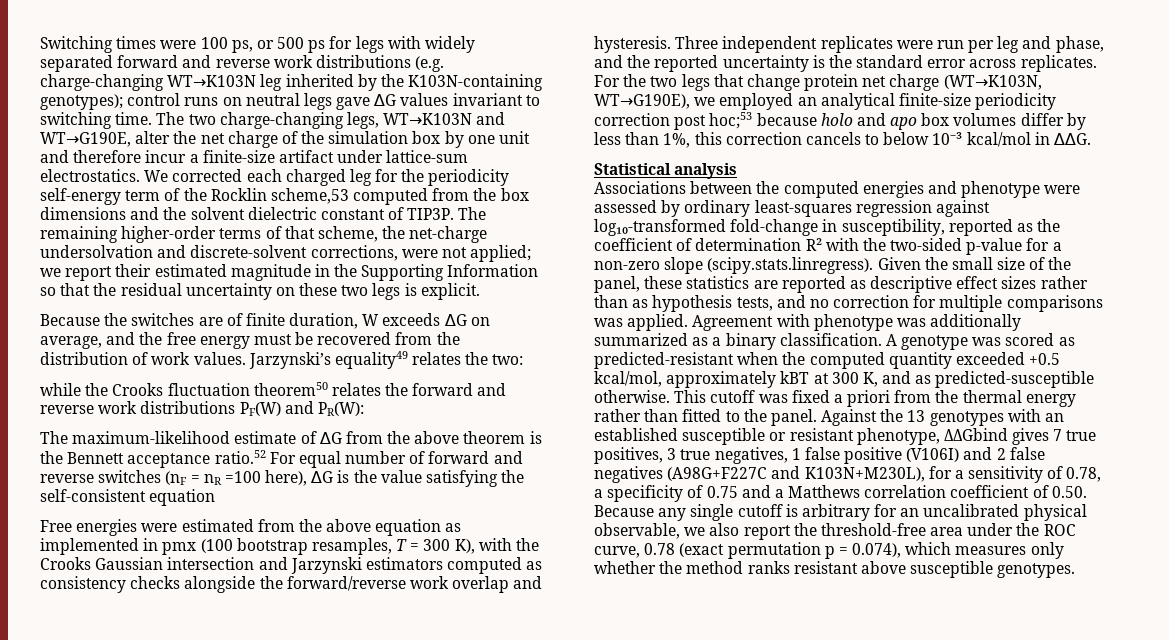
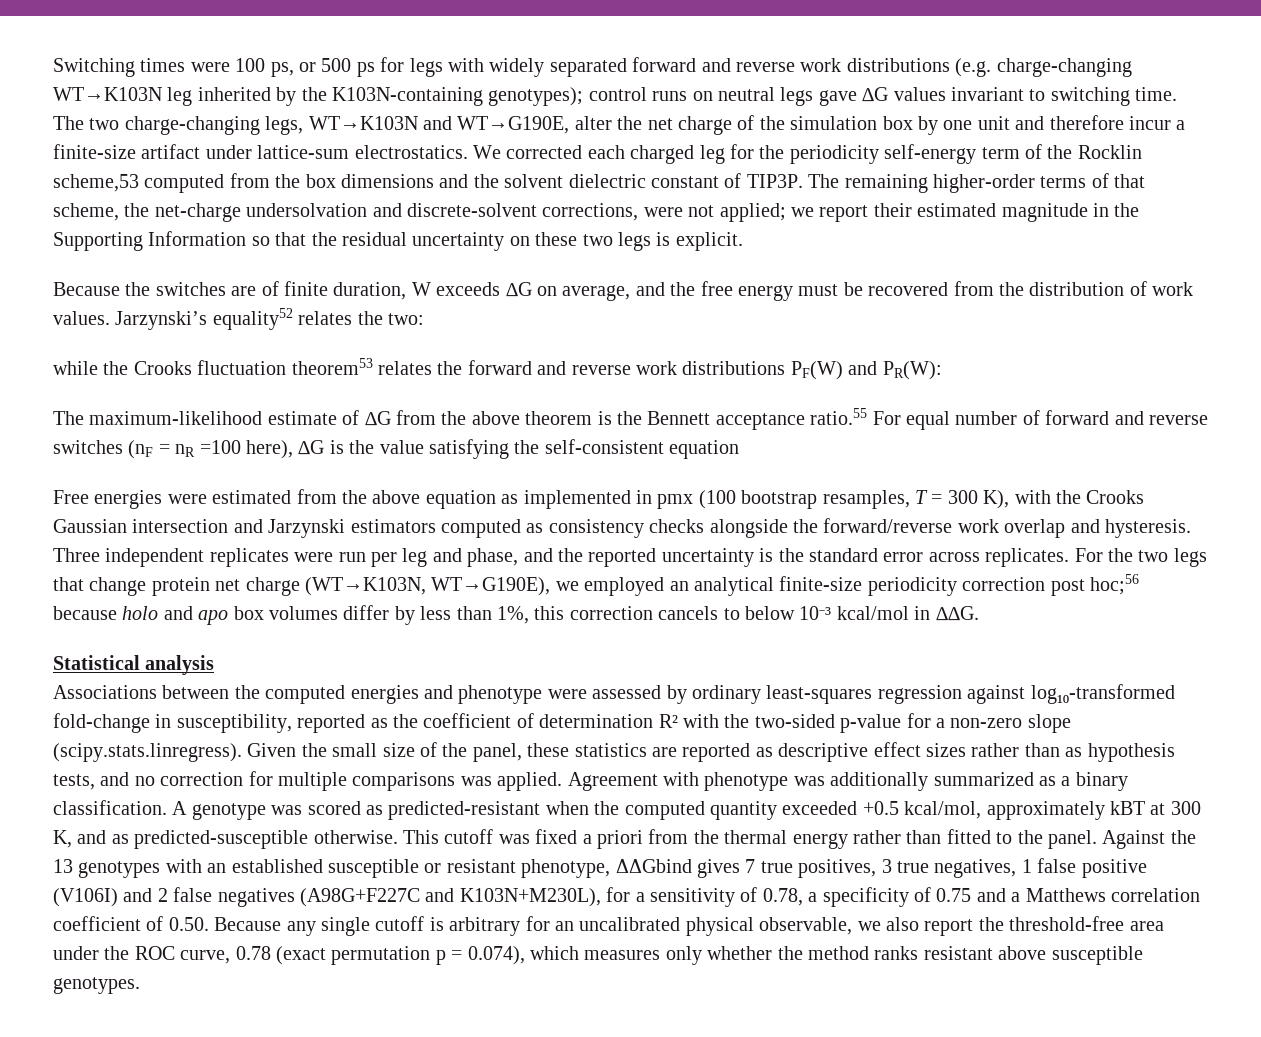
[334,351,408,369] equality49 -> [212,308,293,330] equality52
[253,382,328,396] theorem50 -> [291,358,373,375] theorem53
[214,450,266,464] ratio.52 -> [810,408,868,425] ratio.55
[709,112,753,129] hoc;53 -> [1090,574,1139,595] hoc;56

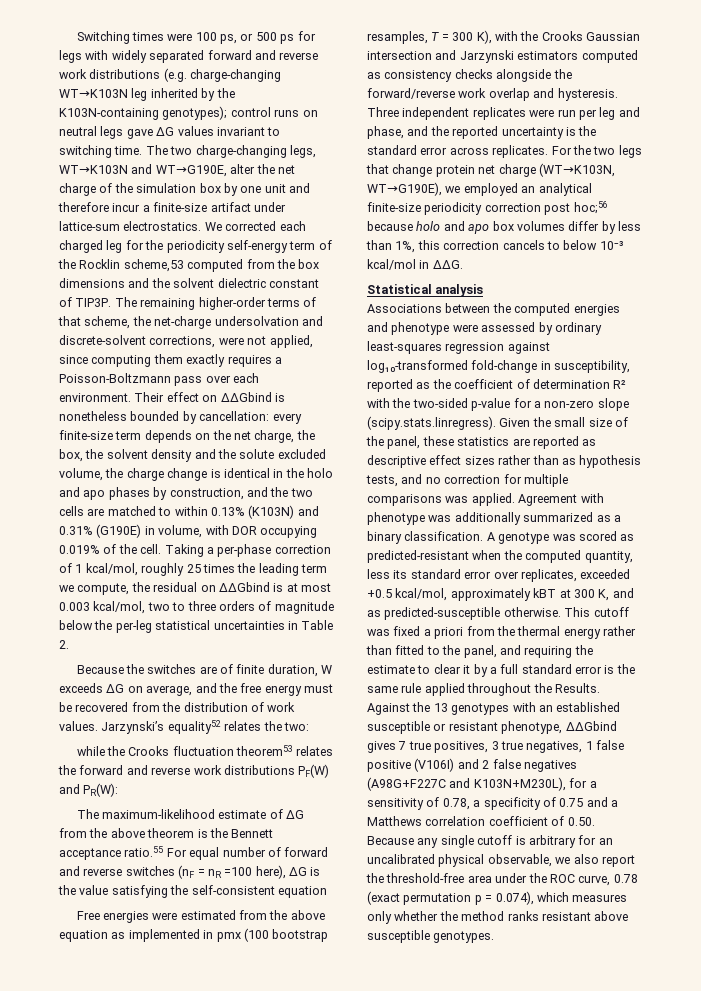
[719,203,1140,222] [53,231,743,251] applied; we report their estimated magnitude in the Supporting Information so that the residual uncertainty on these two legs is explicit. -> [269,335,313,348] [59,354,282,367] [59,373,260,386] [59,392,285,402] [59,411,302,424] [59,430,315,443] [59,449,326,462] [59,468,333,481] [59,487,313,500] [59,505,319,519] [59,524,318,538] [59,544,331,557] [59,563,327,576] [59,582,331,595] [59,601,334,614] [59,620,334,633] [59,640,69,649] applied, since computing them exactly requires a Poisson-Boltzmann pass over each environment. Their effect on ΔΔGbind is nonetheless bounded by cancellation: every finite-size term depends on the net charge, the box, the solvent density and the solute excluded volume, the charge change is identical in the holo and apo phases by construction, and the two cells are matched to within 0.13% (K103N) and 0.31% (G190E) in volume, with DOR occupying 0.019% of the cell. Taking a per-phase correction of 1 kcal/mol, roughly 25 times the leading term we compute, the residual on ΔΔGbind is at most 0.003 kcal/mol, two to three orders of magnitude below the per-leg statistical uncertainties in Table 2.
[709,801,777,820] quantity -> [584,551,633,563] [367,569,577,582] quantity, less its standard error over replicates,
[1047,830,1097,849] panel. -> [463,645,593,658] [367,664,635,677] [367,683,600,696] panel, and requiring the estimate to clear it by a full standard error is the same rule applied throughout the Results.

